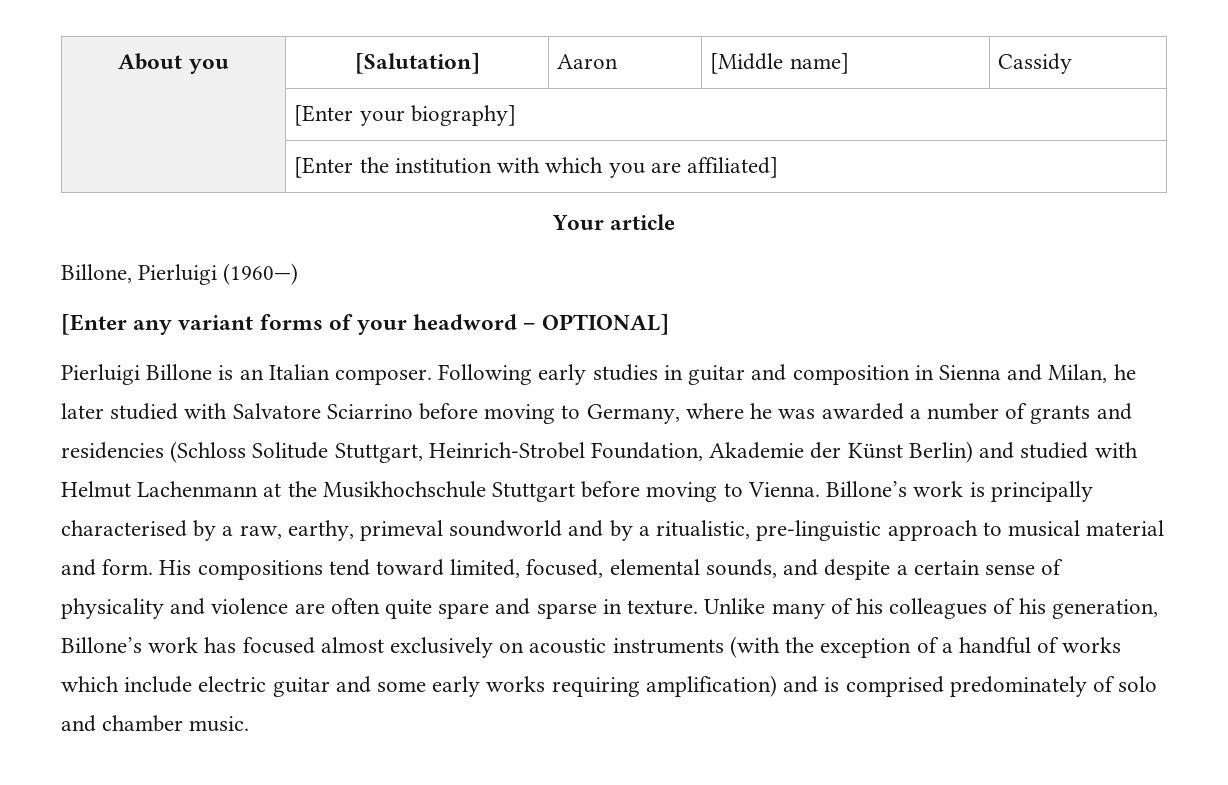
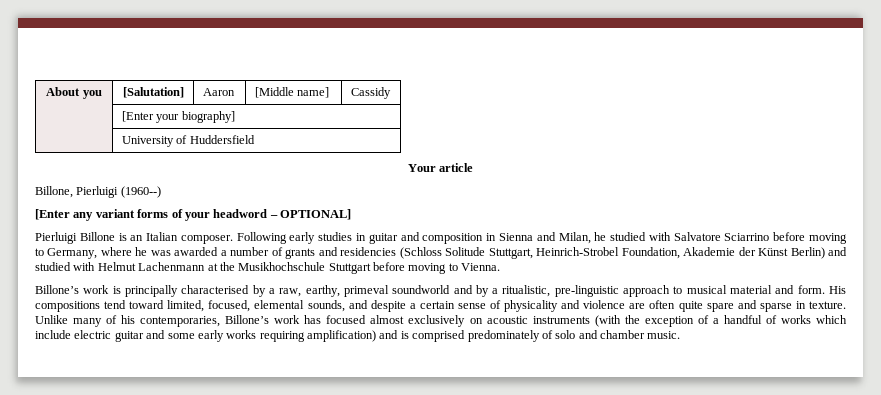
[294,157,778,178] [Enter the institution with which you are affiliated] -> [121,135,255,147] University of Huddersfield
[223,263,299,285] (1960—) -> [120,186,161,198] (1960--)
[61,403,104,419] later -> (607, 236) none
(820, 489) none -> (501, 267) //
[889,598,1158,619] colleagues of his generation, -> [140,316,221,327] contemporaries,

